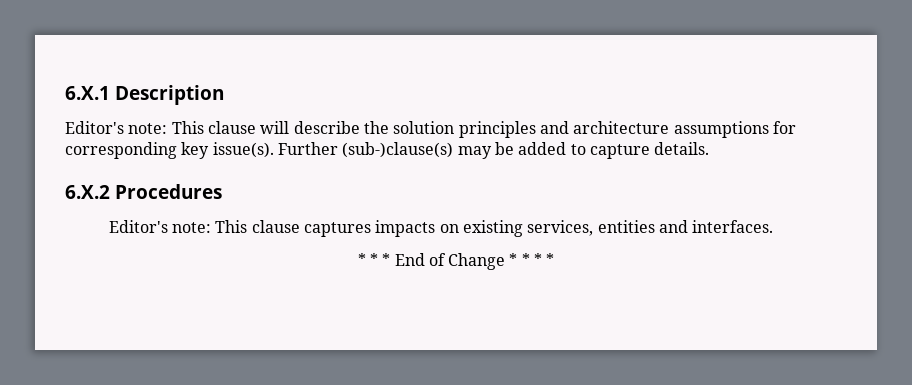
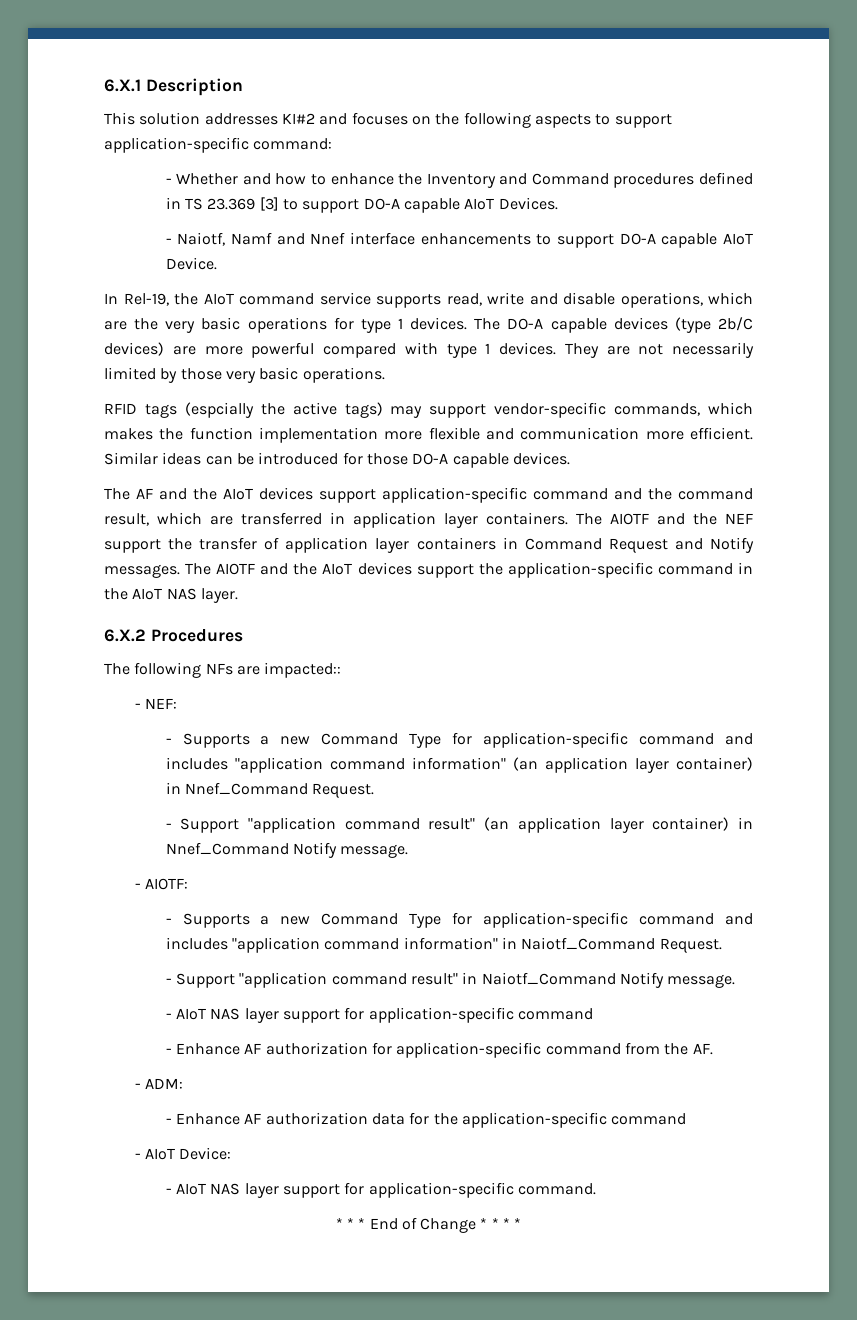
[65,121,796,138] [65,142,710,159] [65,184,223,199] [108,220,774,237] Editor's note: This clause will describe the solution principles and architecture assumptions for corresponding key issue(s). Further (sub-)clause(s) may be added to capture details. // 6.X.2 Procedures // Editor's note: This clause captures impacts on existing services, entities and interfaces. -> [104,112,672,128] [104,137,333,153] [165,172,754,188] [165,197,558,213] [165,232,753,248] [165,257,217,270] [104,292,753,308] [104,317,753,333] [104,342,754,358] [104,367,385,383] [104,402,754,418] [104,427,753,443] [104,452,570,468] [104,487,753,503] [104,512,753,528] [104,537,755,553] [104,562,753,578] [104,588,238,603] [104,629,243,642] [104,662,342,678] [134,698,178,709] [165,732,753,748] [165,757,753,773] [165,782,375,798] [165,817,753,833] [165,842,409,858] [134,878,189,890] [165,912,753,928] [165,937,722,953] [165,972,736,988] [165,1007,593,1023] [165,1042,713,1058] [134,1078,184,1089] [165,1112,687,1128] [134,1147,232,1160] [165,1182,596,1198] This solution addresses KI#2 and focuses on the following aspects to support application-specific command: // - Whether and how to enhance the Inventory and Command procedures defined in TS 23.369 [3] to support DO-A capable AIoT Devices. // - Naiotf, Namf and Nnef interface enhancements to support DO-A capable AIoT Device. // In Rel-19, the AIoT command service supports read, write and disable operations, which are the very basic operations for type 1 devices. The DO-A capable devices (type 2b/C devices) are more powerful compared with type 1 devices. They are not necessarily limited by those very basic operations. // RFID tags (espcially the active tags) may support vendor-specific commands, which makes the function implementation more flexible and communication more efficient. Similar ideas can be introduced for those DO-A capable devices. // The AF and the AIoT devices support application-specific command and the command result, which are transferred in application layer containers. The AIOTF and the NEF support the transfer of application layer containers in Command Request and Notify messages. The AIOTF and the AIoT devices support the application-specific command in the AIoT NAS layer. // 6.X.2 Procedures // The following NFs are impacted:: // - NEF: // - Supports a new Command Type for application-specific command and includes "application command information" (an application layer container) in Nnef_Command Request. // - Support "application command result" (an application layer container) in Nnef_Command Notify message. // - AIOTF: // - Supports a new Command Type for application-specific command and includes "application command information" in Naiotf_Command Request. // - Support "application command result" in Naiotf_Command Notify message. // - AIoT NAS layer support for application-specific command // - Enhance AF authorization for application-specific command from the AF. // - ADM: // - Enhance AF authorization data for the application-specific command // - AIoT Device: // - AIoT NAS layer support for application-specific command.

